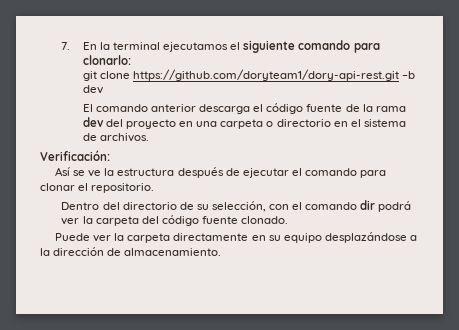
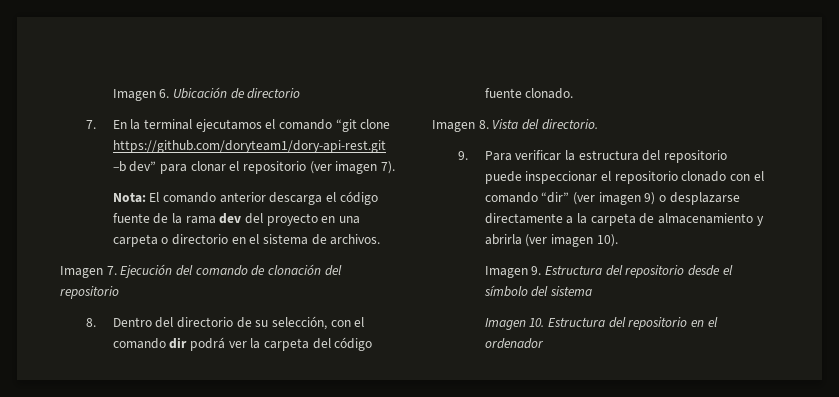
(61, 46) none -> [112,87,301,101] Imagen 6. Ubicación de directorio //
[243,40,380,53] [82,55,131,65] [82,69,416,81] [82,85,103,94] siguiente comando para clonarlo: // git clone https://github.com/doryteam1/dory-api-rest.git –b dev // -> [278,119,391,132] [112,140,386,153] [112,161,395,174] [112,192,146,203] comando “git clone https://github.com/doryteam1/dory-api-rest.git –b dev” para clonar el repositorio (ver imagen 7). // Nota:
[40,150,110,161] [54,167,387,178] [40,183,155,193] Verificación: // Así se ve la estructura después de ejecutar el comando para clonar el repositorio. // -> [60,264,342,278] [60,286,119,299] [86,318,97,327] Imagen 7. Ejecución del comando de clonación del repositorio // 8.
[54,232,417,243] [40,247,222,256] Puede ver la carpeta directamente en su equipo desplazándose a la dirección de almacenamiento. -> [432,119,598,132] [458,150,727,163] [484,171,764,184] [484,192,740,205] [484,213,764,226] [484,234,618,247] [484,265,733,278] [483,285,592,297] [484,317,718,330] [484,338,544,349] Imagen 8. Vista del directorio. // 9. Para verificar la estructura del repositorio puede inspeccionar el repositorio clonado con el comando “dir” (ver imagen 9) o desplazarse directamente a la carpeta de almacenamiento y abrirla (ver imagen 10). // Imagen 9. Estructura del repositorio desde el símbolo del sistema // Imagen 10. Estructura del repositorio en el ordenador

